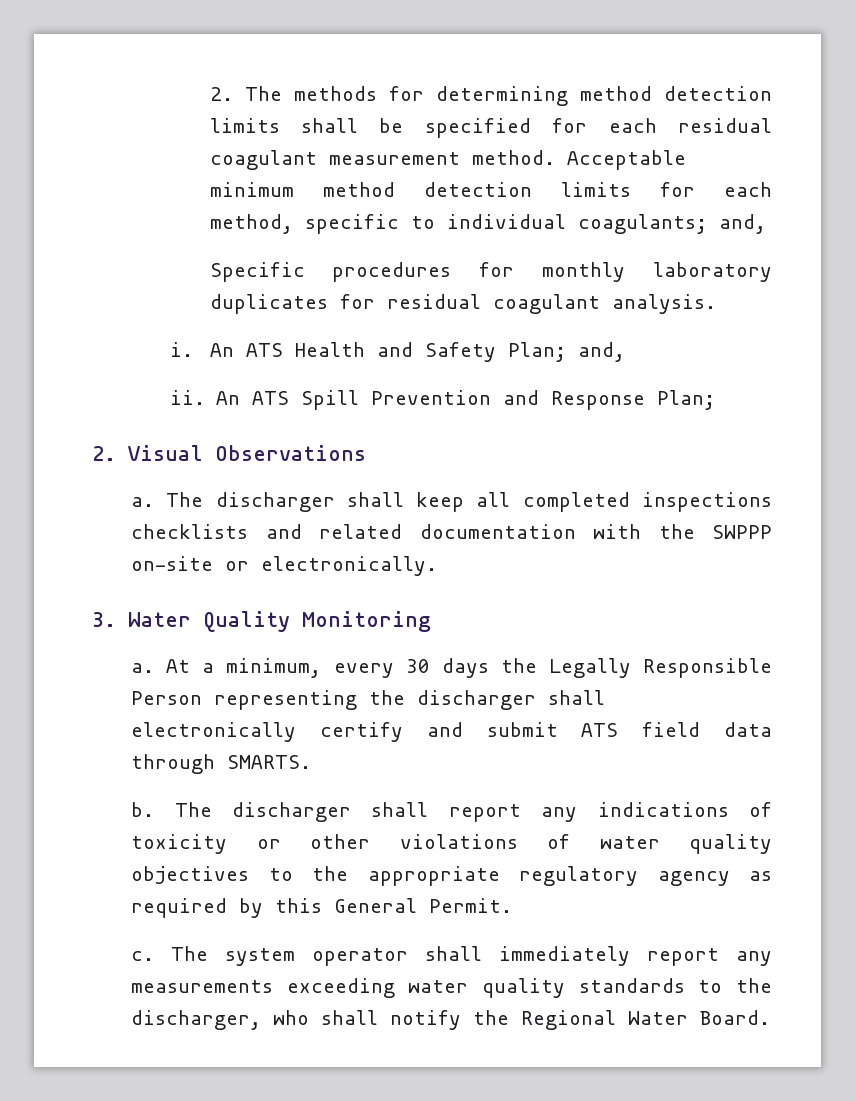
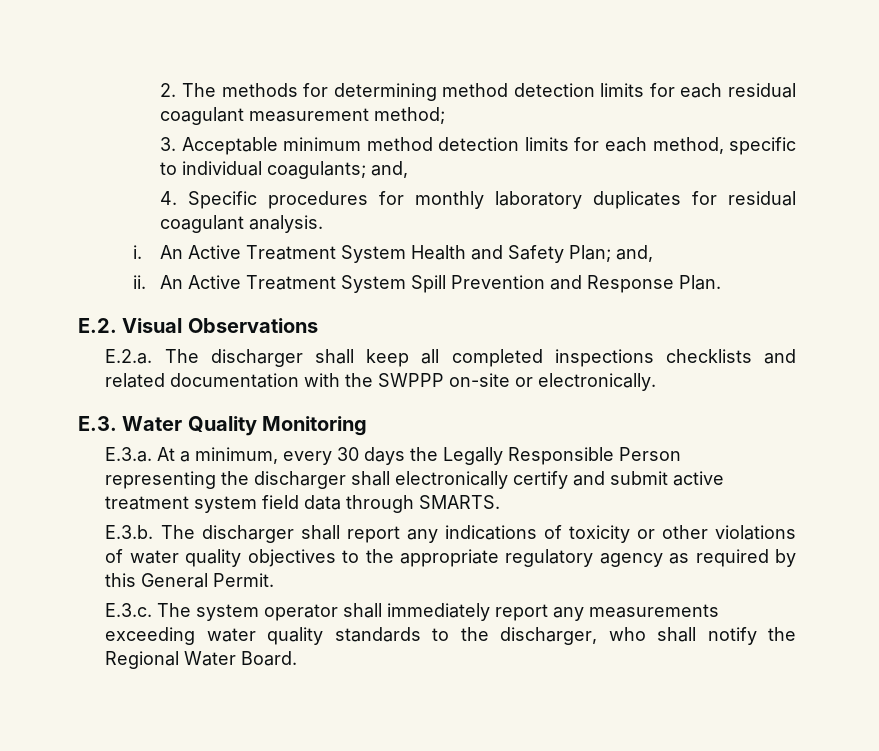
[300,118,531,138] shall be specified -> (645, 90) none
[471,150,555,165] method. -> [374,107,446,124] [160,137,177,151] method; // 3.
(766, 224) none -> [160,191,178,205] 4.
[245,343,283,357] ATS -> [188,245,407,263] Active Treatment System
[251,391,289,405] ATS -> [188,275,407,293] Active Treatment System
[656,390,715,410] [92,446,116,461] Plan; // 2. -> [679,275,722,290] [78,318,117,333] Plan. // E.2.
[131,497,155,507] a. -> [105,349,153,364] E.2.a.
[92,612,116,627] 3. -> [78,416,117,431] E.3.
[131,663,155,673] a. -> [105,447,153,462] E.3.a.
[581,723,619,737] ATS -> [673,471,725,486] [105,496,258,513] active treatment system
[131,802,155,817] b. -> [105,525,154,539] E.3.b.
[131,951,155,961] c. -> [105,603,153,617] E.3.c.

